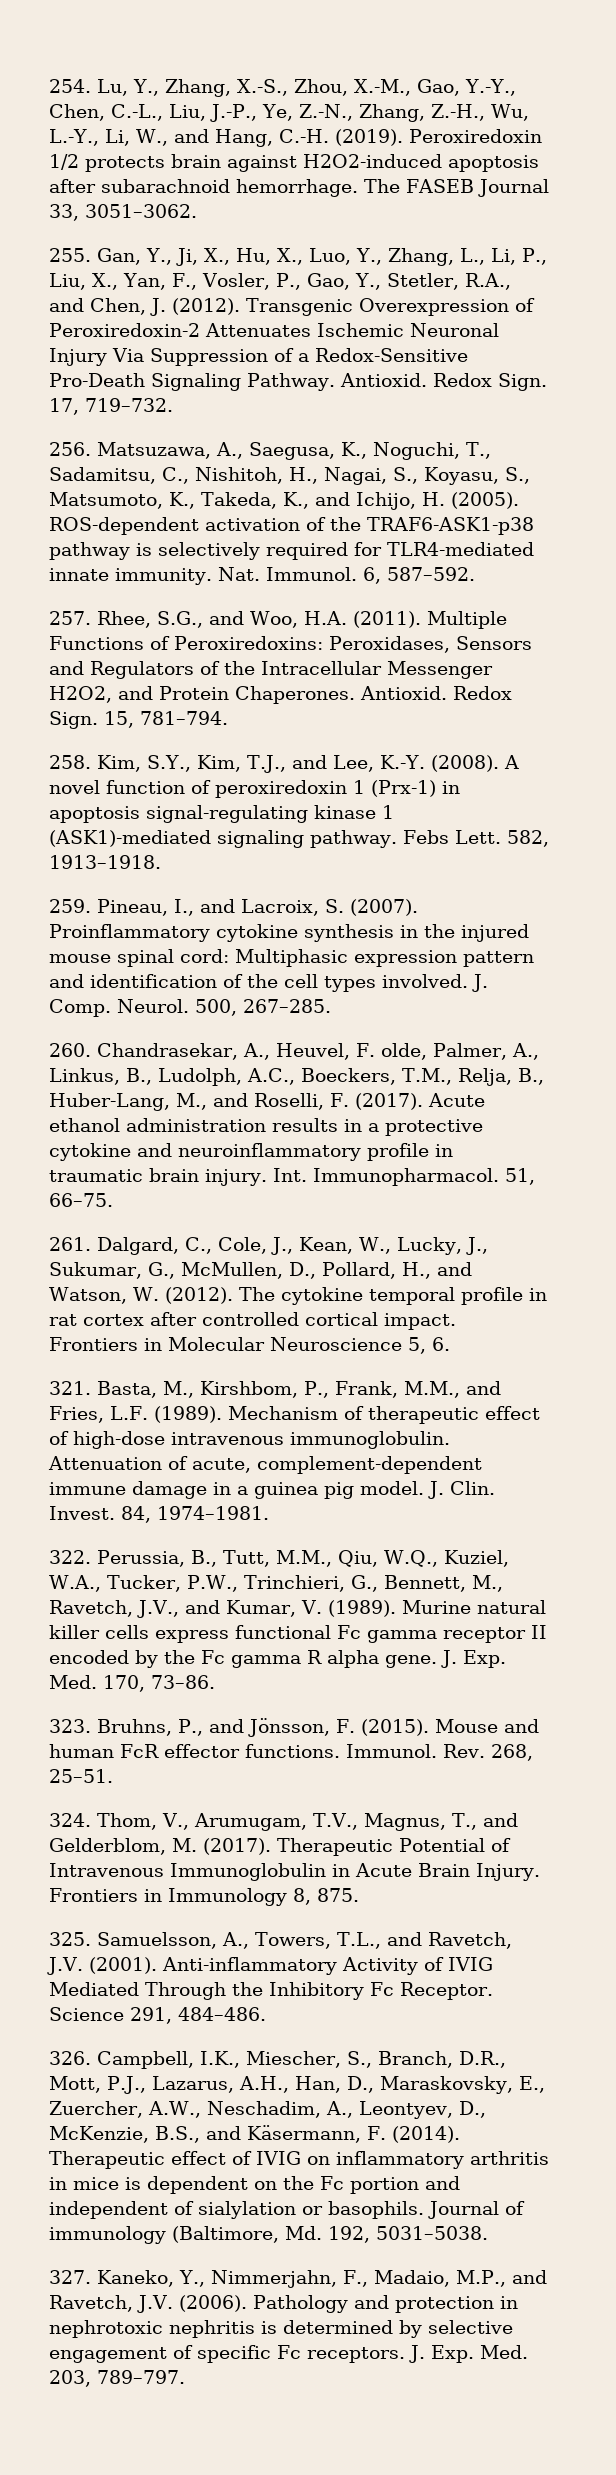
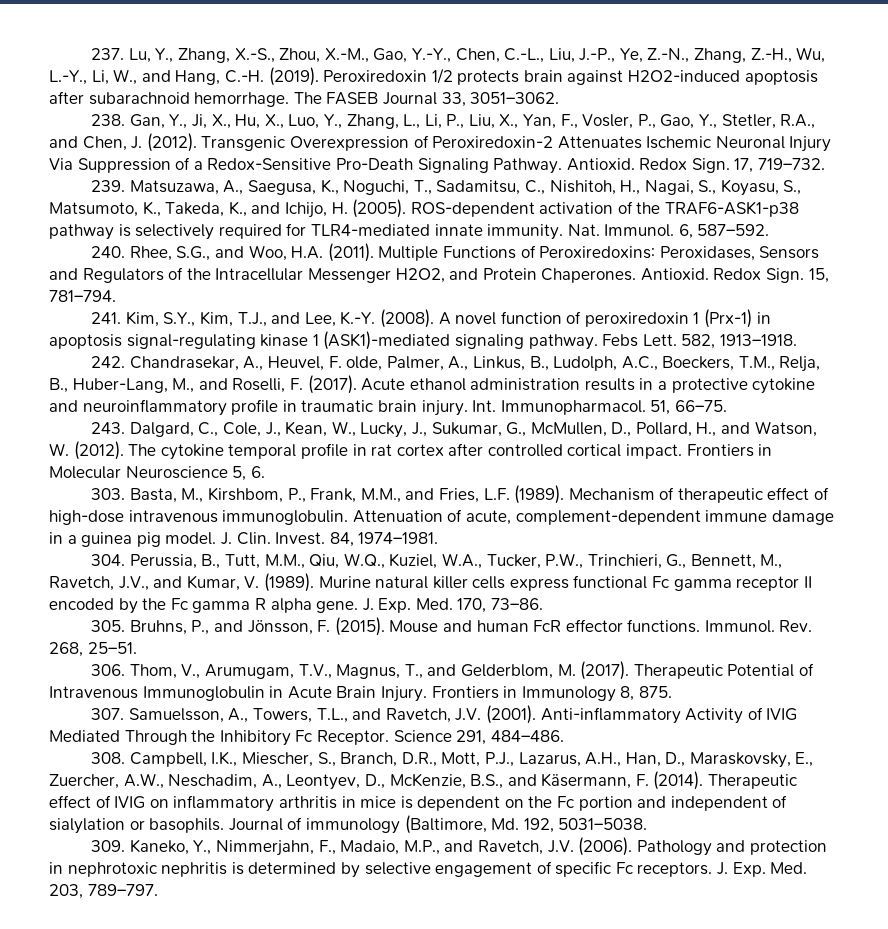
[49,79,91,93] 254. -> [91,48,125,60] 237.
[49,248,91,262] 255. -> [91,114,126,126] 238.
[49,442,91,456] 256. -> [91,180,126,192] 239.
[49,611,91,625] 257. -> [91,246,126,258] 240.
[49,755,91,769] 258. -> [91,312,122,324] 241.
[49,899,418,916] [49,924,529,942] [49,949,534,967] [49,974,488,992] [49,999,331,1017] [49,1043,91,1057] 259. Pineau, I., and Lacroix, S. (2007). Proinflammatory cytokine synthesis in the injured mouse spinal cord: Multiphasic expression pattern and identification of the cell types involved. J. Comp. Neurol. 500, 267–285. // 260. -> [91,356,126,368] 242.
[49,1237,91,1251] 261. -> [91,422,126,434] 243.
[49,1381,91,1395] 321. -> [91,488,126,500] 303.
[49,1550,91,1564] 322. -> [91,554,126,566] 304.
[49,1719,91,1733] 323. -> [91,620,126,632] 305.
[49,1813,91,1827] 324. -> [91,664,126,676] 306.
[49,1932,91,1946] 325. -> [91,708,125,720] 307.
[49,2051,91,2065] 326. -> [91,752,126,764] 308.
[49,2270,91,2284] 327. -> [91,840,126,852] 309.

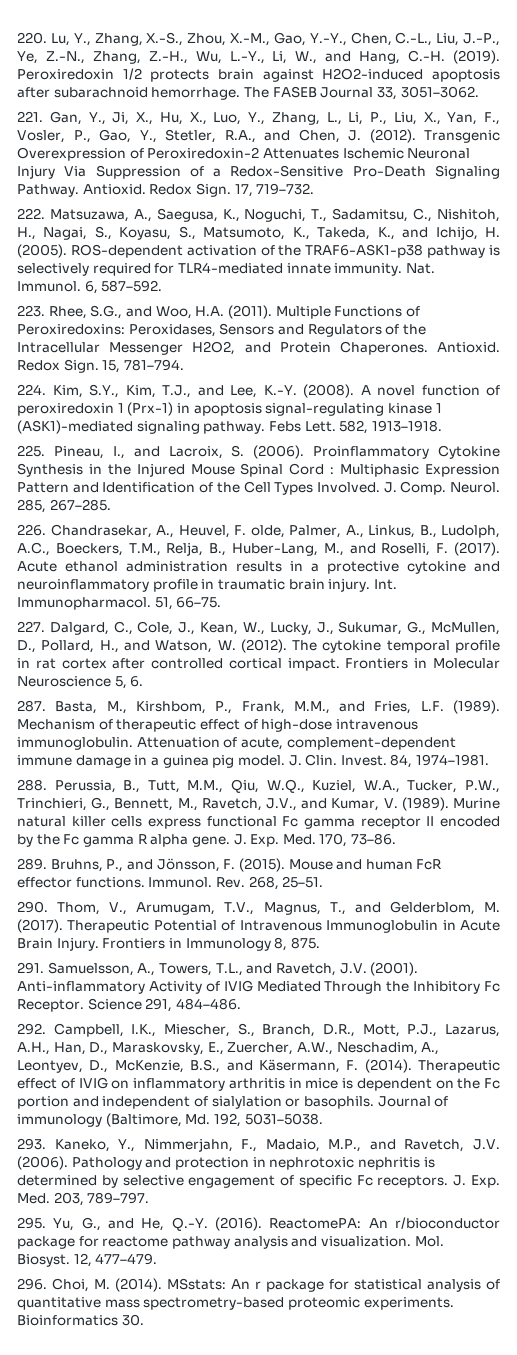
[91,48,125,60] 237. -> [17,32,47,44] 220.
[91,114,126,126] 238. -> [17,111,43,122] 221.
[91,180,126,192] 239. -> [17,208,45,219] 222.
[91,246,126,258] 240. -> [17,305,45,317] 223.
[91,312,122,324] 241. -> [17,384,46,395] 224.
[91,356,126,368] 242. -> [17,445,500,459] [17,463,501,477] [17,481,500,495] [17,499,111,513] [17,524,46,536] 225. Pineau, I., and Lacroix, S. (2006). Proinflammatory Cytokine Synthesis in the Injured Mouse Spinal Cord : Multiphasic Expression Pattern and Identification of the Cell Types Involved. J. Comp. Neurol. 285, 267–285. // 226.
[91,422,126,434] 243. -> [17,621,45,632] 227.
[91,488,126,500] 303. -> [17,700,46,712] 287.
[91,554,126,566] 304. -> [17,779,47,791] 288.
[91,620,126,632] 305. -> [17,858,47,870] 289.
[91,664,126,676] 306. -> [17,901,48,913] 290.
[91,708,125,720] 307. -> [17,962,44,974] 291.
[91,752,126,764] 308. -> [17,1023,46,1035] 292.
[91,840,126,852] 309. -> [17,1138,46,1150] 293.
(158, 890) none -> [17,1217,500,1231] [17,1236,444,1249] [17,1253,158,1267] [17,1278,500,1292] [17,1297,454,1310] [17,1314,144,1326] // 295. Yu, G., and He, Q.-Y. (2016). ReactomePA: An r/bioconductor package for reactome pathway analysis and visualization. Mol. Biosyst. 12, 477–479. // 296. Choi, M. (2014). MSstats: An r package for statistical analysis of quantitative mass spectrometry-based proteomic experiments. Bioinformatics 30.

